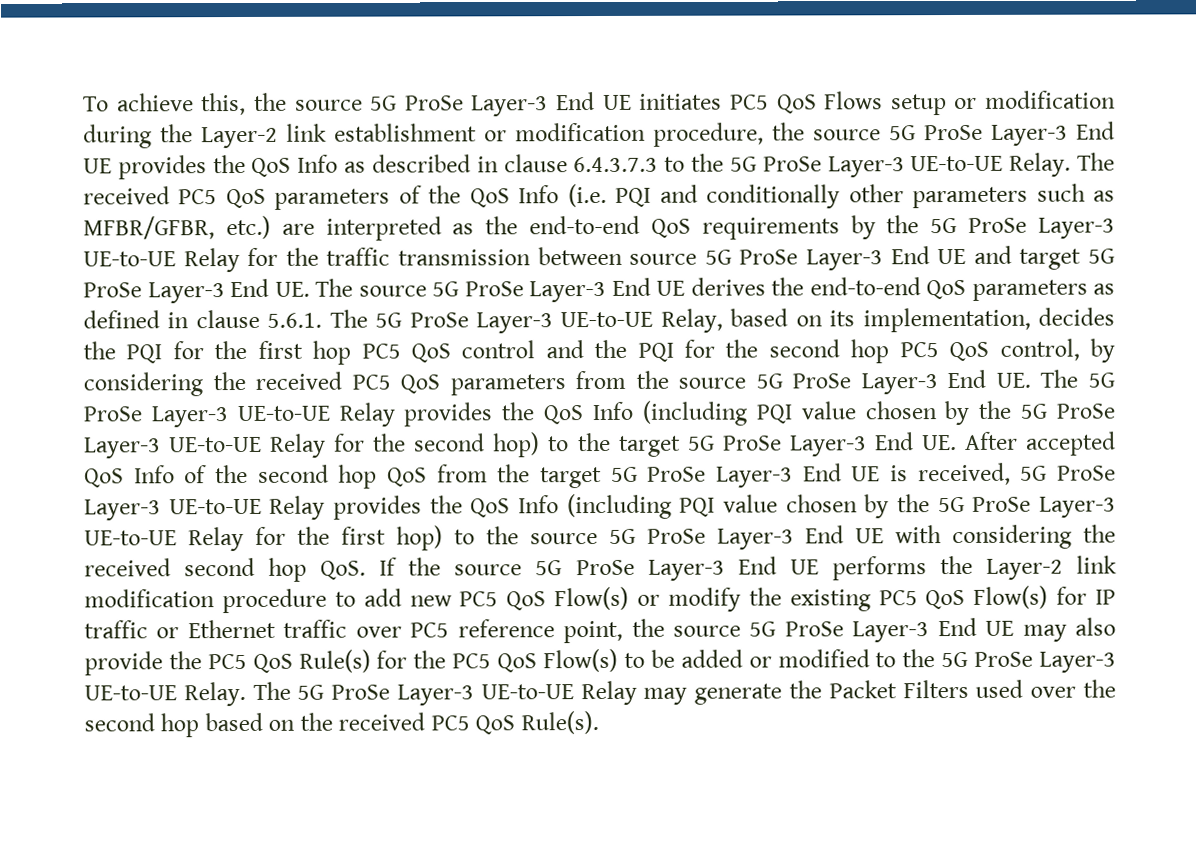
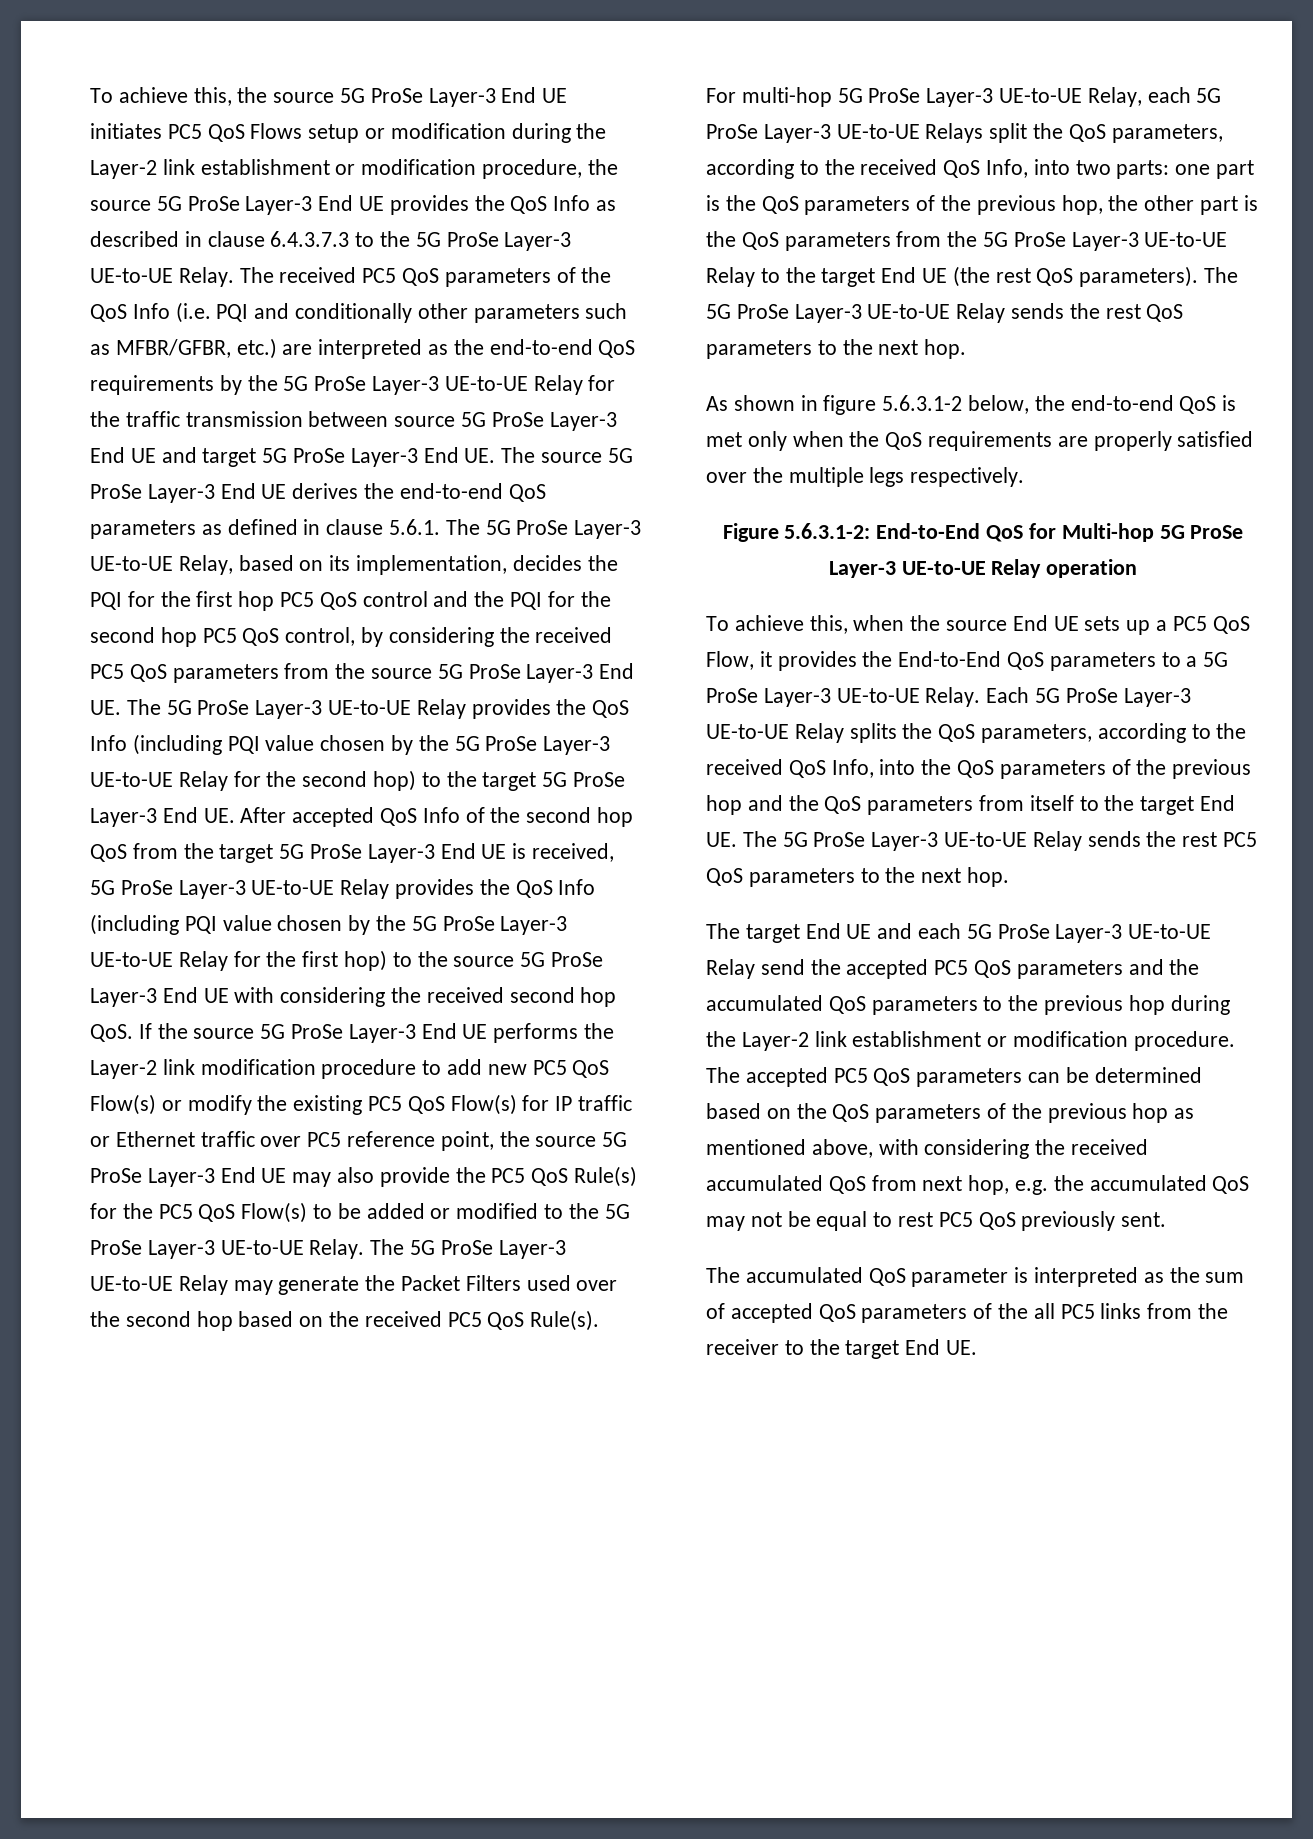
(599, 723) none -> [706,87,1222,107] [706,123,1223,143] [706,159,1255,179] [706,195,1258,215] [706,231,1228,251] [706,266,1239,287] [706,303,1184,323] [706,339,967,359] [706,395,1237,415] [706,431,1254,451] [706,467,1025,487] [722,523,1244,542] [828,559,1138,578] [706,615,1250,635] [706,651,1229,671] [706,687,1191,707] [706,723,1247,743] [706,759,1252,779] [706,795,1236,815] [706,831,1258,851] [706,867,1010,887] [706,923,1212,943] [706,959,1200,979] [706,995,1230,1015] [706,1031,1235,1051] [706,1067,1202,1087] [706,1103,1195,1123] [706,1139,1149,1159] [706,1175,1250,1195] [706,1211,1167,1231] [706,1267,1245,1287] [706,1303,1229,1323] [706,1339,978,1359] // For multi-hop 5G ProSe Layer-3 UE-to-UE Relay, each 5G ProSe Layer-3 UE-to-UE Relays split the QoS parameters, according to the received QoS Info, into two parts: one part is the QoS parameters of the previous hop, the other part is the QoS parameters from the 5G ProSe Layer-3 UE-to-UE Relay to the target End UE (the rest QoS parameters). The 5G ProSe Layer-3 UE-to-UE Relay sends the rest QoS parameters to the next hop. // As shown in figure 5.6.3.1-2 below, the end-to-end QoS is met only when the QoS requirements are properly satisfied over the multiple legs respectively. // Figure 5.6.3.1-2: End-to-End QoS for Multi-hop 5G ProSe Layer-3 UE-to-UE Relay operation // To achieve this, when the source End UE sets up a PC5 QoS Flow, it provides the End-to-End QoS parameters to a 5G ProSe Layer-3 UE-to-UE Relay. Each 5G ProSe Layer-3 UE-to-UE Relay splits the QoS parameters, according to the received QoS Info, into the QoS parameters of the previous hop and the QoS parameters from itself to the target End UE. The 5G ProSe Layer-3 UE-to-UE Relay sends the rest PC5 QoS parameters to the next hop. // The target End UE and each 5G ProSe Layer-3 UE-to-UE Relay send the accepted PC5 QoS parameters and the accumulated QoS parameters to the previous hop during the Layer-2 link establishment or modification procedure. The accepted PC5 QoS parameters can be determined based on the QoS parameters of the previous hop as mentioned above, with considering the received accumulated QoS from next hop, e.g. the accumulated QoS may not be equal to rest PC5 QoS previously sent. // The accumulated QoS parameter is interpreted as the sum of accepted QoS parameters of the all PC5 links from the receiver to the target End UE.

